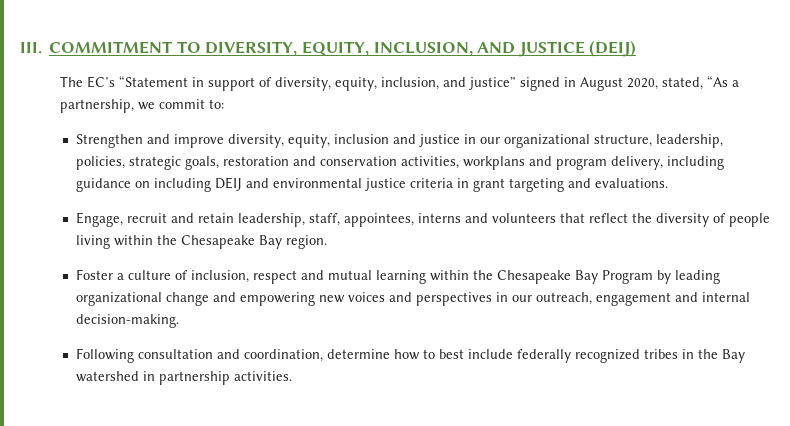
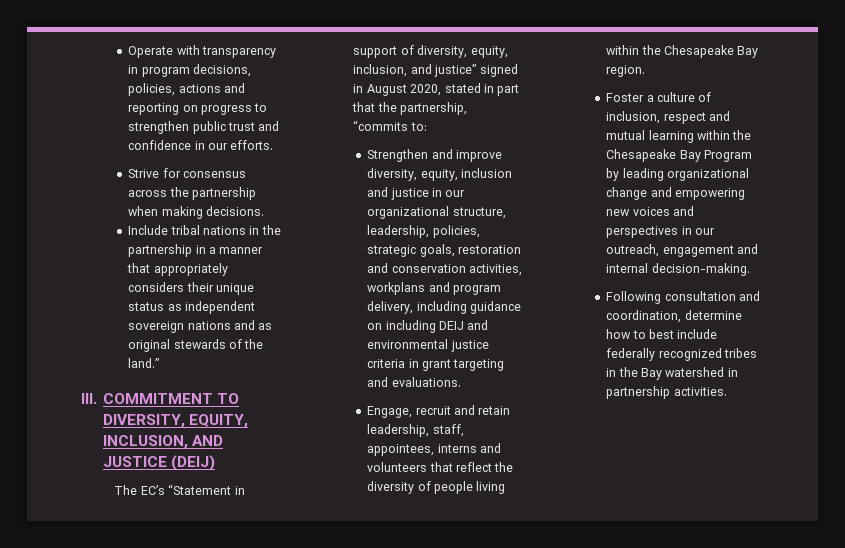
(20, 48) none -> [128,45,276,58] [128,64,251,77] [128,83,245,96] [128,103,268,115] [128,121,280,134] [128,140,274,150] [128,168,246,178] [128,187,256,200] [128,206,264,219] [128,225,281,235] [128,244,264,257] [127,263,228,276] [128,282,254,295] [128,301,255,314] [128,320,273,333] [128,339,264,352] [128,358,160,368] Operate with transparency in program decisions, policies, actions and reporting on progress to strengthen public trust and confidence in our efforts. // Strive for consensus across the partnership when making decisions. // Include tribal nations in the partnership in a manner that appropriately considers their unique status as independent sovereign nations and as original stewards of the land.” //
[661,75,739,90] [59,99,205,113] stated, “As a partnership, we commit -> [444,83,520,96] [352,102,468,115] [353,120,409,131] stated in part that the partnership, “commits

